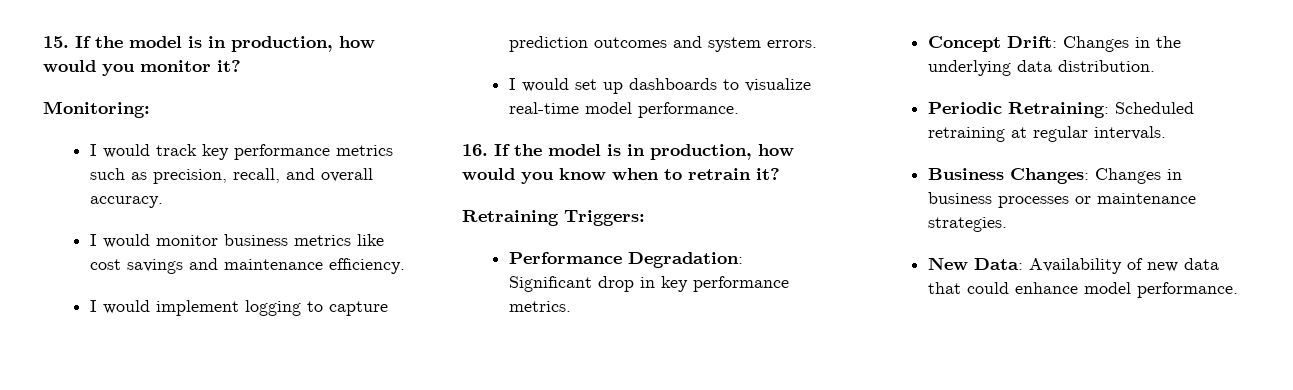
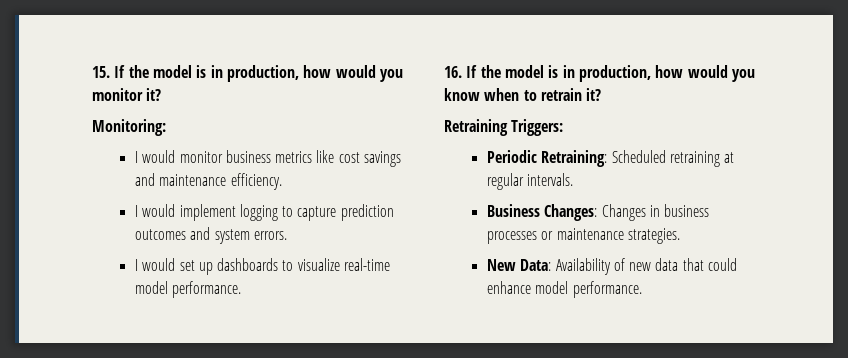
[89,144,393,160] [89,168,373,184] [89,196,163,208] // I would track key performance metrics such as precision, recall, and overall accuracy. -> (166, 127) none
[508,252,743,268] [508,276,789,292] [508,301,571,312] [927,36,1181,52] [927,60,1155,76] // Performance Degradation: Significant drop in key performance metrics. // Concept Drift: Changes in the underlying data distribution. -> (564, 127) none

